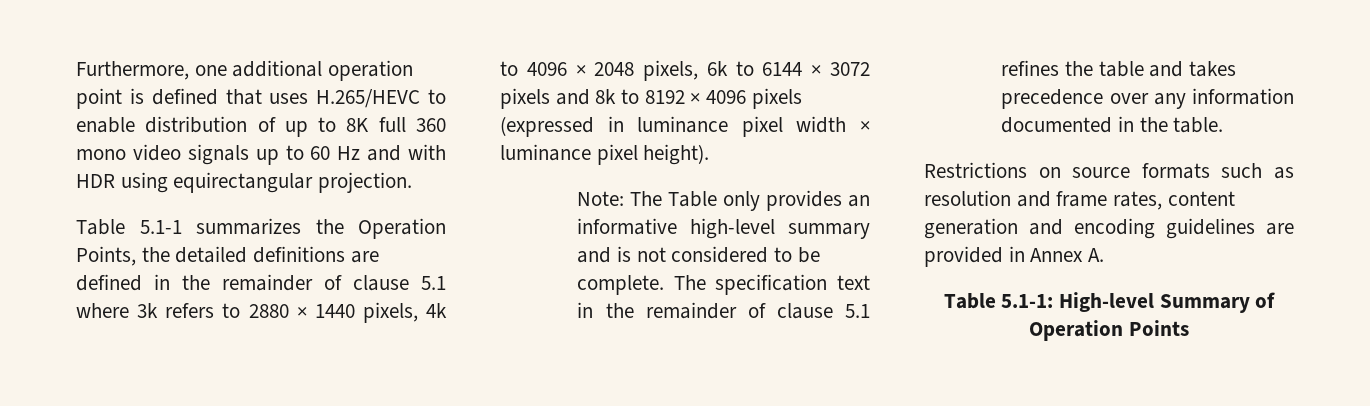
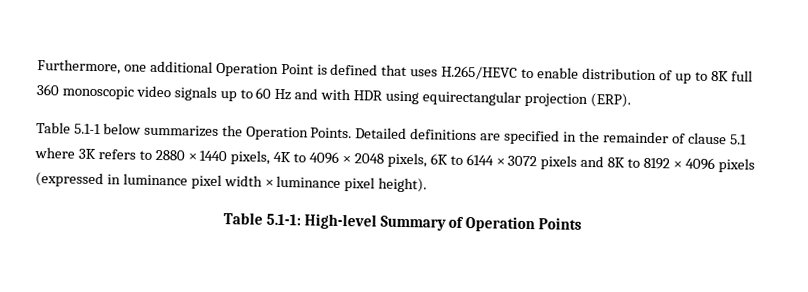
[328,60,414,81] [76,88,122,109] operation point -> [215,62,314,77] Operation Point
[76,149,126,160] mono -> [61,85,134,100] monoscopic
[318,172,413,193] projection. -> [523,92,631,108] projection (ERP).
(182, 227) none -> [102,123,141,135] below
[76,246,248,266] Points, the detailed -> [310,127,408,140] Points. Detailed
[76,274,142,291] defined -> [504,129,561,145] specified
[137,303,159,318] 3k -> [77,148,96,159] 3K
[426,303,447,318] 4k -> [273,151,292,163] 4K
[706,61,728,76] 6k -> [429,153,448,165] 6K
[595,89,617,104] 8k -> [607,157,626,168] 8K
[577,190,870,211] [577,218,870,239] [577,246,820,263] [577,274,870,295] [577,302,870,319] [1001,60,1237,77] [1001,88,1294,109] [1001,116,1224,133] [924,162,1294,179] [924,190,1235,210] [924,218,1294,239] [924,246,1105,267] // Note: The Table only provides an informative high-level summary and is not considered to be complete. The specification text in the remainder of clause 5.1 refines the table and takes precedence over any information documented in the table. // Restrictions on source formats such as resolution and frame rates, content generation and encoding guidelines are provided in Annex A. -> (428, 185) none

